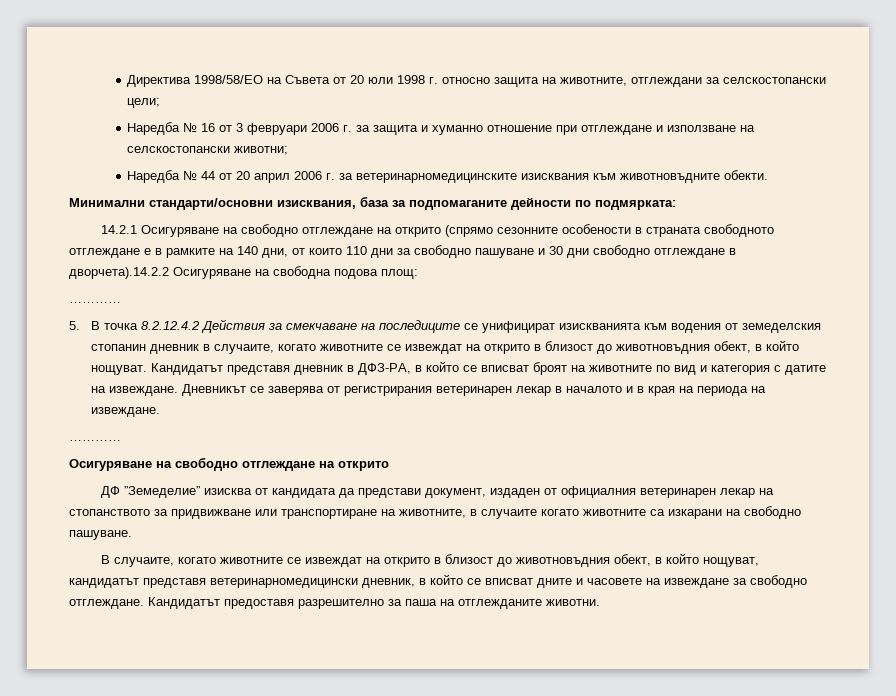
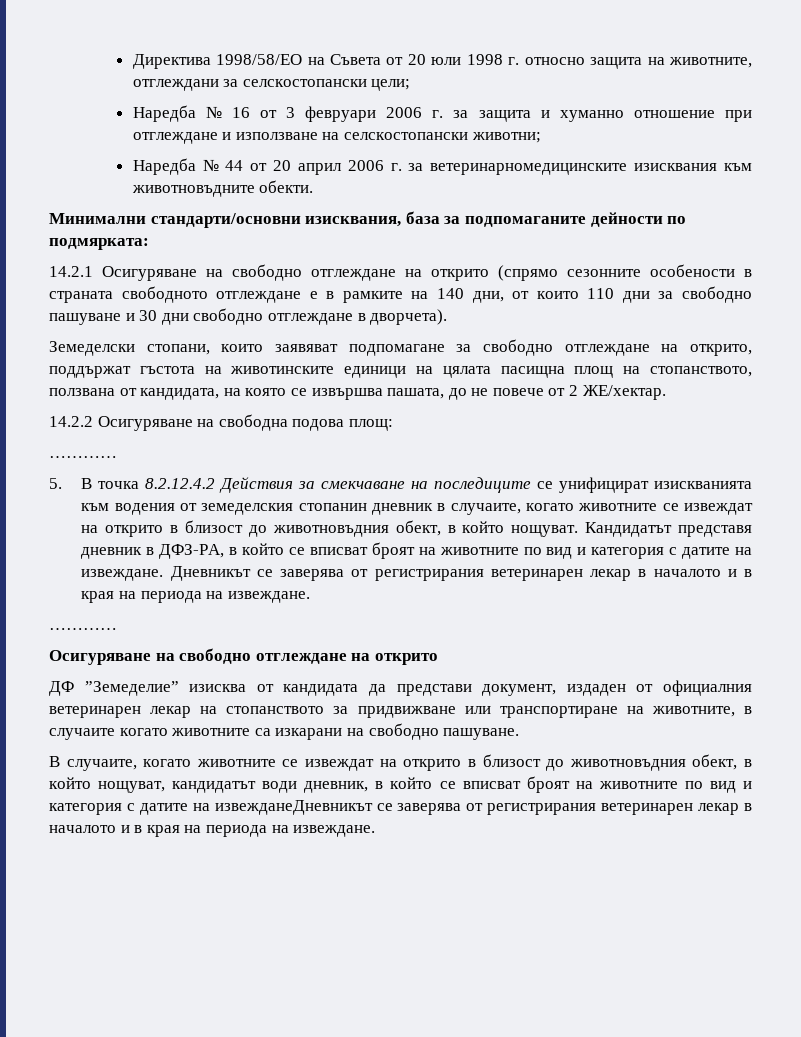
[69,267,169,279] дворчета).14.2.2 -> [370,309,448,325] [49,339,752,356] [49,366,752,378] [49,385,666,400] [49,416,93,427] дворчета). // Земеделски стопани, които заявяват подпомагане за свободно отглеждане на открито, поддържат гъстота на животинските единици на цялата пасищна площ на стопанството, ползвана от кандидата, на която се извършва пашата, до не повече от 2 ЖЕ/хектар. // 14.2.2
[143,578,358,588] представя ветеринарномедицински -> [262,781,298,793] води
[537,575,807,588] [69,597,600,609] дните и часовете на извеждане за свободно отглеждане. Кандидатът предоставя разрешително за паша на отглежданите животни. -> [526,776,752,793] [49,800,752,815] [49,825,376,837] броят на животните по вид и категория с датите на извежданеДневникът се заверява от регистрирания ветеринарен лекар в началото и в края на периода на извеждане.

